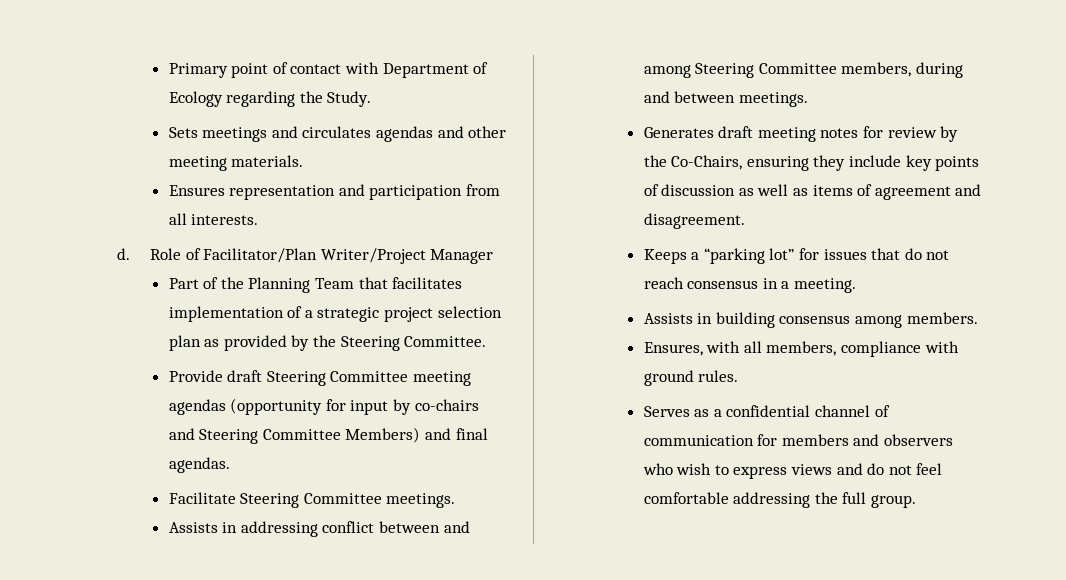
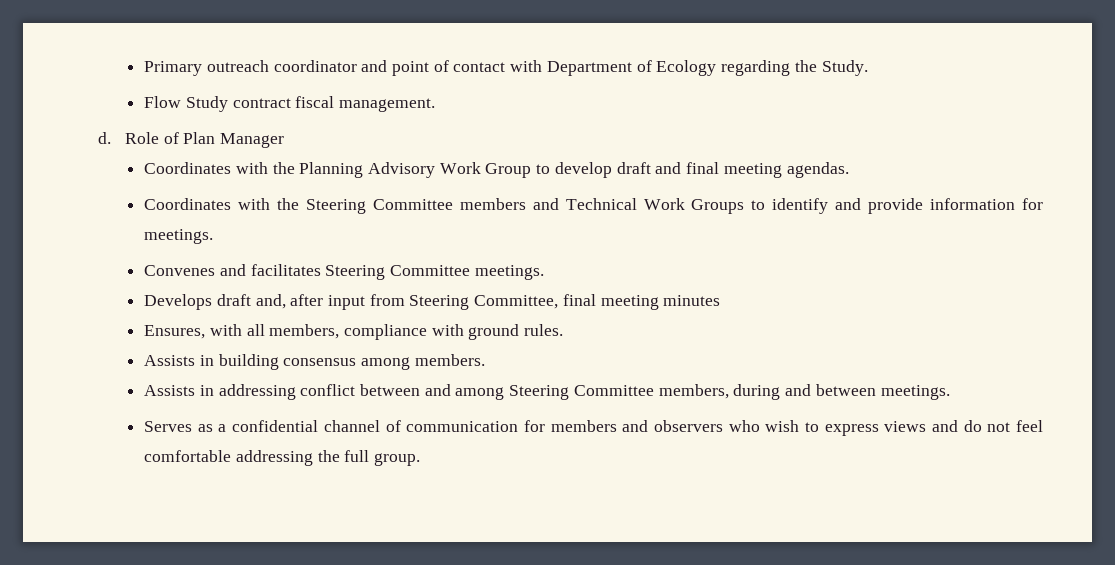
(228, 70) none -> [206,60,388,72] outreach coordinator and
[168,126,507,142] [168,155,304,171] [168,184,501,200] [168,213,259,225] Sets meetings and circulates agendas and other meeting materials. // Ensures representation and participation from all interests. -> [144,96,436,112] Flow Study contract fiscal management.
[203,248,426,264] Facilitator/Plan Writer/Project -> [183,132,216,144] Plan
[168,277,463,293] [168,306,502,322] [168,335,487,351] [168,370,472,386] [168,398,479,415] [168,427,488,444] [168,457,230,473] [168,492,456,508] Part of the Planning Team that facilitates implementation of a strategic project selection plan as provided by the Steering Committee. // Provide draft Steering Committee meeting agendas (opportunity for input by co-chairs and Steering Committee Members) and final agendas. // Facilitate Steering Committee meetings. -> [144,162,849,178] [144,198,1043,214] [144,229,214,244] [144,264,544,280] [144,294,721,310] [144,324,564,340] [144,354,485,370] Coordinates with the Planning Advisory Work Group to develop draft and final meeting agendas. // Coordinates with the Steering Committee members and Technical Work Groups to identify and provide information for meetings. // Convenes and facilitates Steering Committee meetings. // Develops draft and, after input from Steering Committee, final meeting minutes // Ensures, with all members, compliance with ground rules. // Assists in building consensus among members.
[643,126,959,142] [643,155,980,171] [643,184,982,200] [643,213,745,229] [643,248,950,264] [643,277,857,293] [643,312,978,328] [643,341,959,357] [643,370,739,386] // Generates draft meeting notes for review by the Co-Chairs, ensuring they include key points of discussion as well as items of agreement and disagreement. // Keeps a “parking lot” for issues that do not reach consensus in a meeting. // Assists in building consensus among members. // Ensures, with all members, compliance with ground rules. -> (950, 392) none

